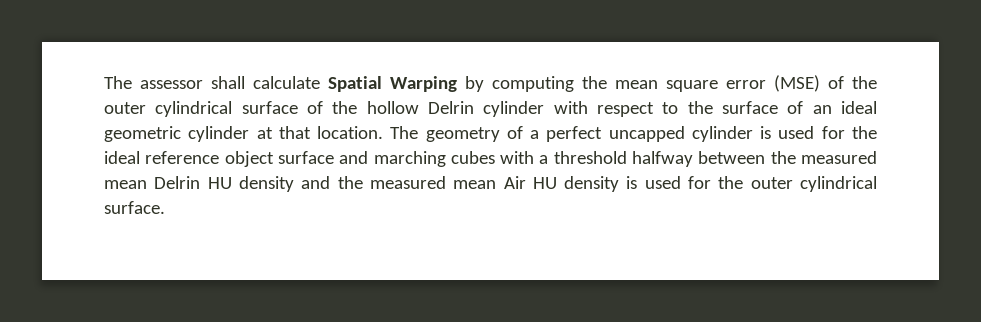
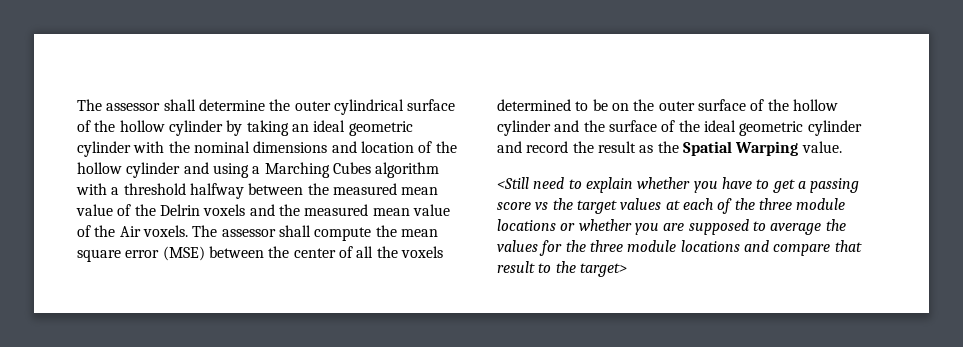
[104,75,844,92] The assessor shall calculate Spatial Warping by computing the mean square error (MSE) of -> [77,99,265,111] The assessor shall determine
[428,101,878,117] [104,126,877,142] [104,151,495,167] Delrin cylinder with respect to the surface of an ideal geometric cylinder at that location. The geometry of a perfect uncapped cylinder is used for the ideal reference object surface and marching cubes -> [168,120,413,136] [77,141,457,157] [77,162,440,178] cylinder by taking an ideal geometric cylinder with the nominal dimensions and location of the hollow cylinder and using a Marching Cubes algorithm
[154,176,877,192] [104,201,165,214] Delrin HU density and the measured mean Air HU density is used for the outer cylindrical surface. -> [76,204,450,216] [77,225,438,241] [77,246,443,262] [497,99,838,111] [497,120,862,136] [497,141,842,156] [497,177,860,193] [497,198,846,214] [497,219,846,235] [497,240,862,256] [497,261,627,277] value of the Delrin voxels and the measured mean value of the Air voxels. The assessor shall compute the mean square error (MSE) between the center of all the voxels determined to be on the outer surface of the hollow cylinder and the surface of the ideal geometric cylinder and record the result as the Spatial Warping value. // <Still need to explain whether you have to get a passing score vs the target values at each of the three module locations or whether you are supposed to average the values for the three module locations and compare that result to the target>

